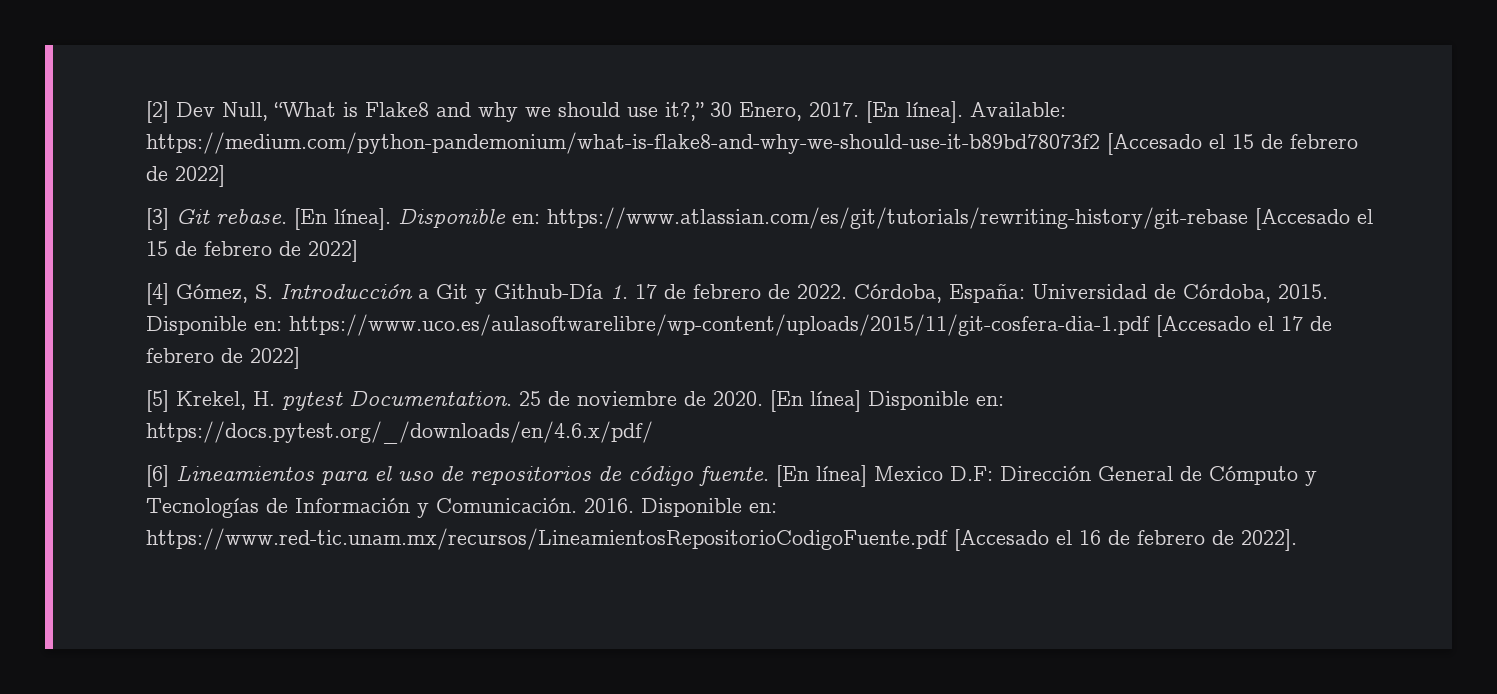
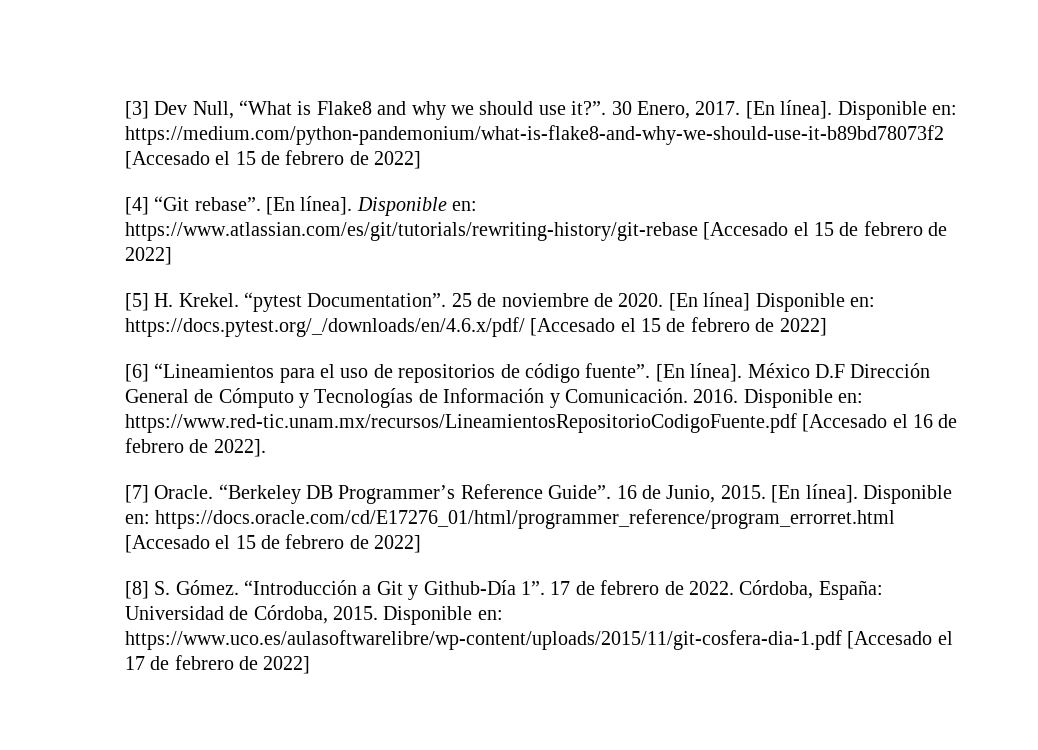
[146,101,170,123] [2] -> [124,101,149,119] [3]
[665,102,705,121] it?,” -> [571,101,607,115] it?”.
[970,102,1067,117] Available: -> [837,101,957,120] Disponible en:
[146,208,288,230] [3] Git rebase. -> [124,196,261,215] [4] “Git rebase”.
[146,283,414,305] [4] Gómez, S. Introducción -> [124,292,875,312] [124,317,827,337] [124,363,931,383] [124,388,864,408] [124,413,958,433] [124,438,266,457] [124,484,952,504] [124,509,896,529] [124,534,422,553] [124,580,357,599] [5] H. Krekel. “pytest Documentation”. 25 de noviembre de 2020. [En línea] Disponible en: https://docs.pytest.org/_/downloads/en/4.6.x/pdf/ [Accesado el 15 de febrero de 2022] // [6] “Lineamientos para el uso de repositorios de código fuente”. [En línea]. México D.F Dirección General de Cómputo y Tecnologías de Información y Comunicación. 2016. Disponible en: https://www.red-tic.unam.mx/recursos/LineamientosRepositorioCodigoFuente.pdf [Accesado el 16 de febrero de 2022]. // [7] Oracle. “Berkeley DB Programmer’s Reference Guide”. 16 de Junio, 2015. [En línea]. Disponible en: https://docs.oracle.com/cd/E17276_01/html/programmer_reference/program_errorret.html [Accesado el 15 de febrero de 2022] // [8] S. Gómez. “Introducción
[610,285,629,299] 1. -> [520,581,545,595] 1”.
[146,390,1005,412] [146,421,654,444] [146,465,1318,487] [146,498,778,518] [146,528,1298,551] // [5] Krekel, H. pytest Documentation. 25 de noviembre de 2020. [En línea] Disponible en: https://docs.pytest.org/_/downloads/en/4.6.x/pdf/ // [6] Lineamientos para el uso de repositorios de código fuente. [En línea] Mexico D.F: Dirección General de Cómputo y Tecnologías de Información y Comunicación. 2016. Disponible en: https://www.red-tic.unam.mx/recursos/LineamientosRepositorioCodigoFuente.pdf [Accesado el 16 de febrero de 2022]. -> (311, 665) none

